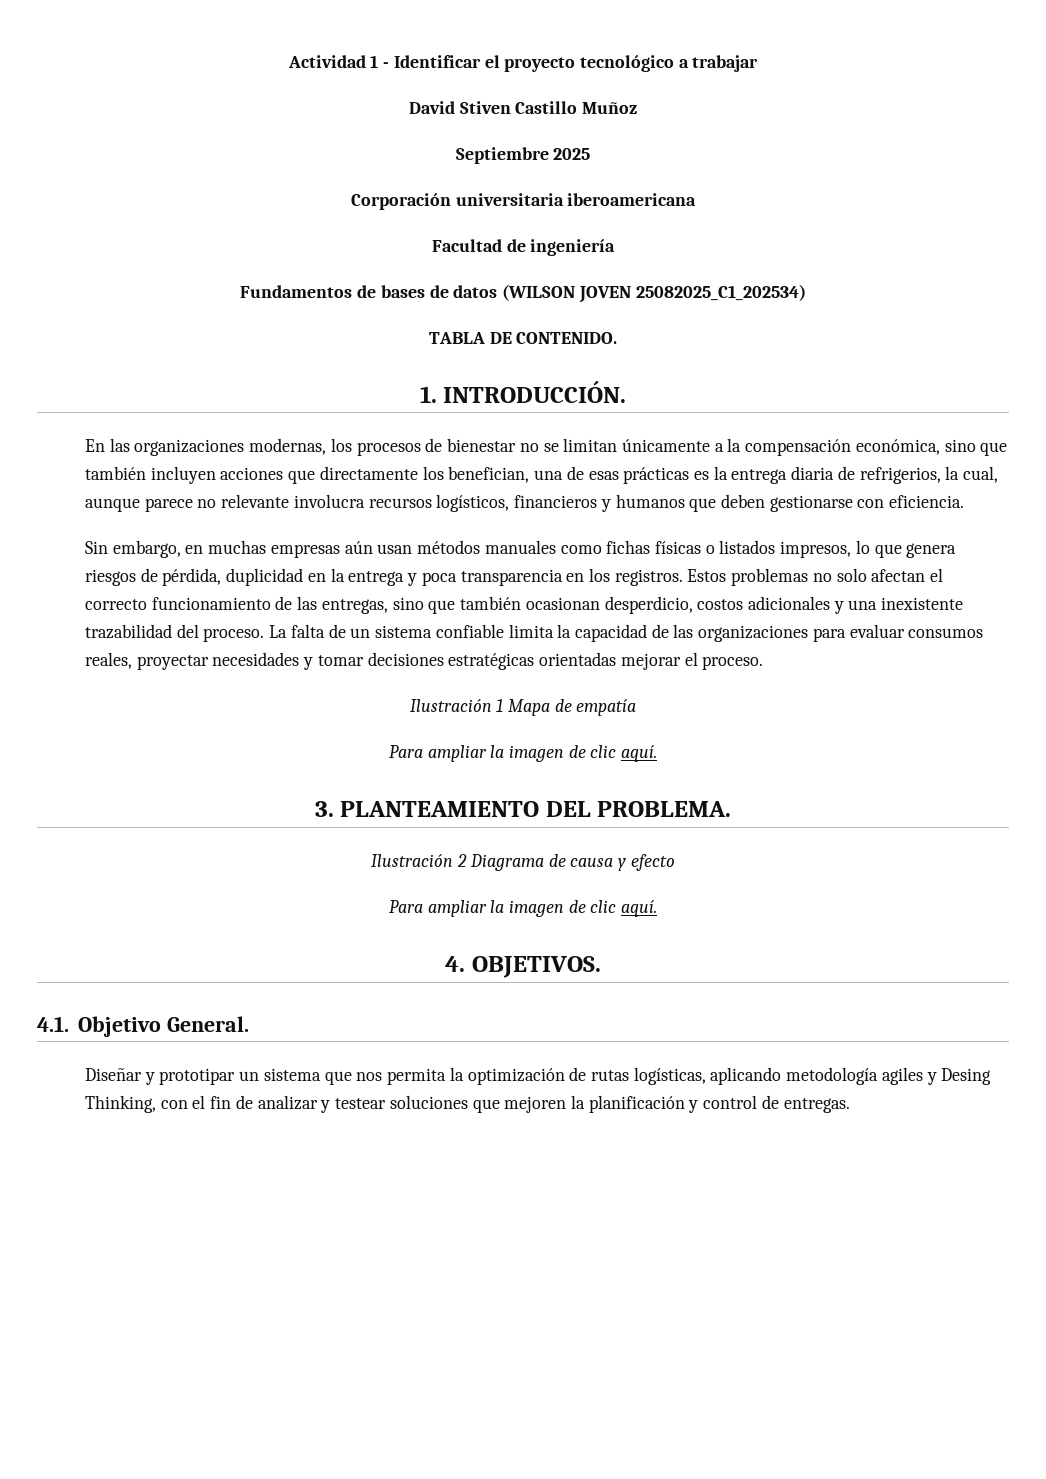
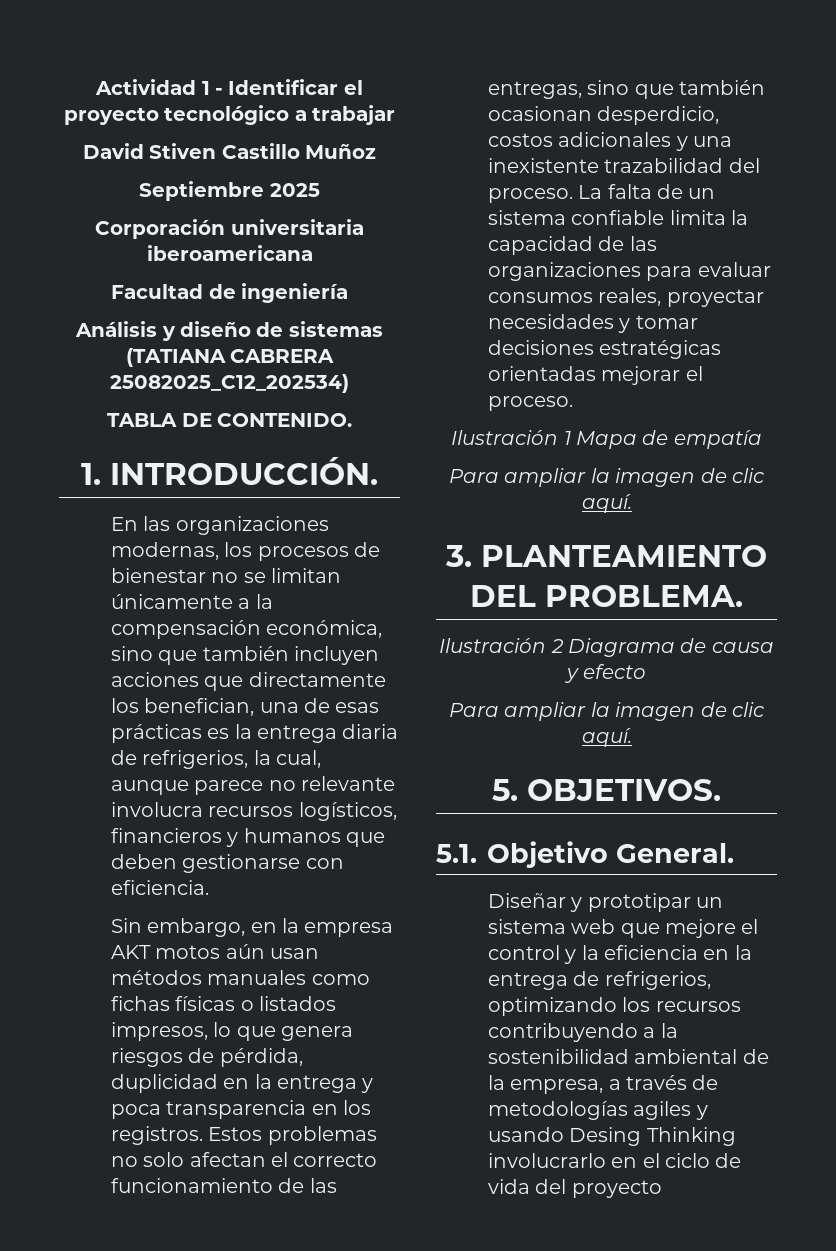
[240,284,806,303] Fundamentos de bases de datos (WILSON JOVEN 25082025_C1_202534) -> [75,321,383,341] [125,348,335,367] [110,374,349,393] Análisis y diseño de sistemas (TATIANA CABRERA 25082025_C12_202534)
[208,540,340,558] muchas empresas -> [281,918,394,937] [110,945,221,959] la empresa AKT motos
[445,956,466,972] 4. -> [492,779,518,801] 5.
[37,1016,69,1032] 4.1. -> [436,844,477,863] 5.1.
[324,1067,992,1085] [85,1095,850,1113] que nos permita la optimización de rutas logísticas, aplicando metodología agiles y Desing Thinking, con el fin de analizar y testear soluciones que mejoren la planificación y control de entregas. -> [571,919,759,938] [487,945,752,964] [487,971,711,990] [487,997,741,1016] [487,1023,678,1042] [487,1049,769,1064] [487,1075,719,1094] [487,1101,708,1120] [487,1127,736,1146] [487,1153,742,1168] [487,1179,662,1198] web que mejore el control y la eficiencia en la entrega de refrigerios, optimizando los recursos contribuyendo a la sostenibilidad ambiental de la empresa, a través de metodologías agiles y usando Desing Thinking involucrarlo en el ciclo de vida del proyecto

